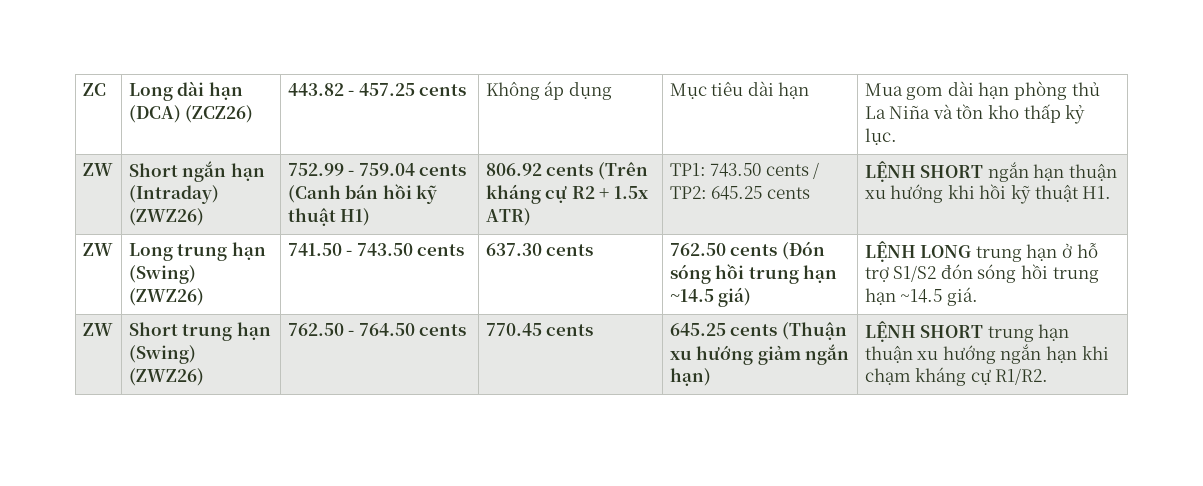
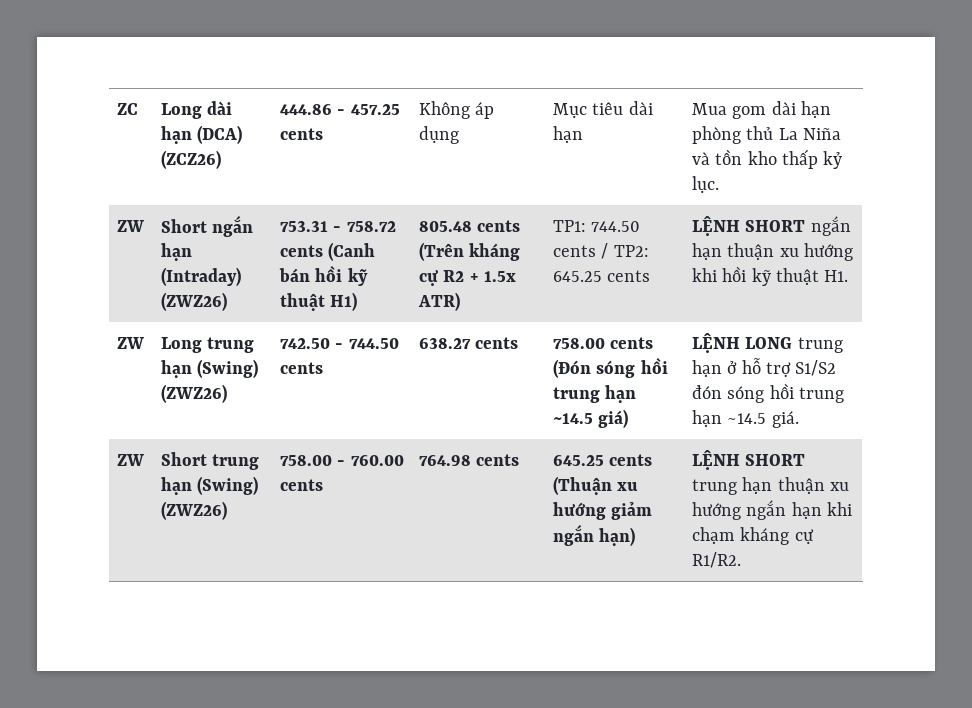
[287,83,344,96] 443.82 -> [280,104,333,115] 444.86
[287,163,415,176] 752.99 - 759.04 -> [280,221,396,232] 753.31 - 758.72
[485,163,542,176] 806.92 -> [419,221,473,232] 805.48
[710,163,762,177] 743.50 -> [591,221,641,232] 744.50
[287,243,465,256] [485,243,594,256] [669,243,726,256] 741.50 - 743.50 cents | 637.30 cents | 762.50 -> [280,338,399,349] [280,362,324,374] [419,337,519,349] [553,338,606,349] 742.50 - 744.50 cents | 638.27 cents | 758.00
[287,323,467,336] [485,323,542,336] 762.50 - 764.50 cents | 770.45 -> [280,455,404,466] [280,479,324,491] [419,455,472,466] 758.00 - 760.00 cents | 764.98

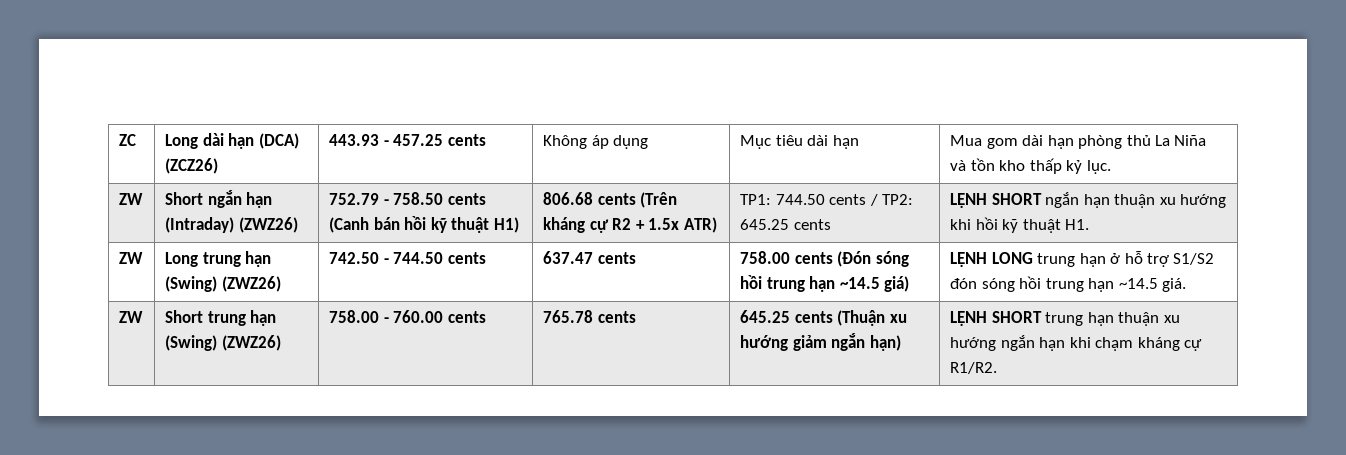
[280,104,333,115] 444.86 -> [329,134,380,146] 443.93
[280,221,396,232] 753.31 - 758.72 -> [329,192,444,205] 752.79 - 758.50
[419,221,473,232] 805.48 -> [543,192,594,205] 806.68
[419,338,472,349] 638.27 -> [543,251,594,264] 637.47
[419,455,472,466] 764.98 -> [543,310,594,323] 765.78

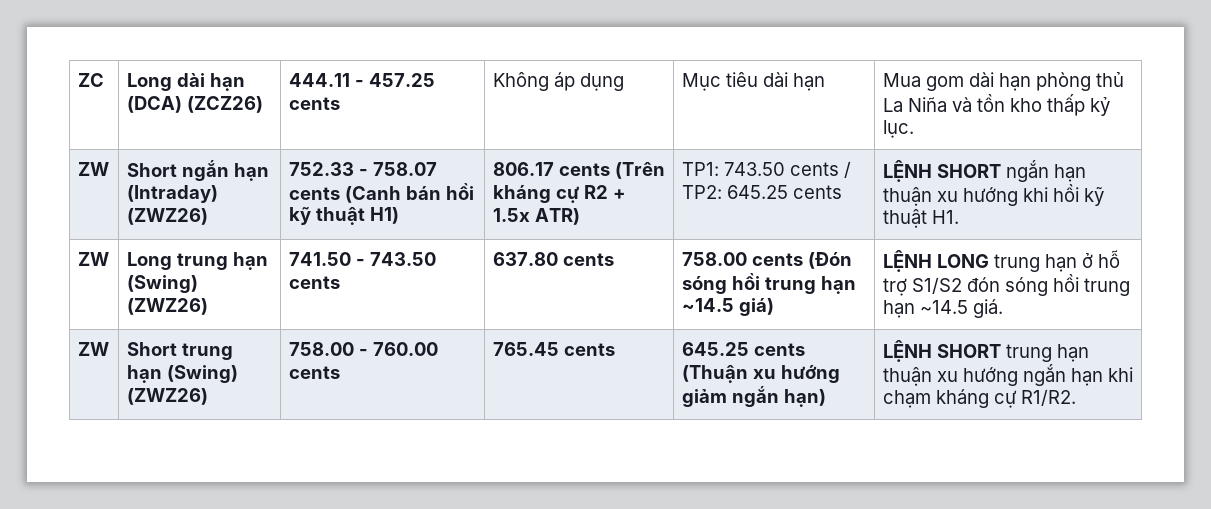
[329,134,380,146] 443.93 -> [288,73,350,87] 444.11
[329,192,444,205] 752.79 - 758.50 -> [288,162,437,176] 752.33 - 758.07
[543,192,594,205] 806.68 -> [492,162,554,176] 806.17
[775,194,825,205] 744.50 -> [723,162,785,176] 743.50
[329,252,486,264] [543,251,594,264] 742.50 - 744.50 cents | 637.47 -> [288,252,436,266] [288,276,340,289] [492,252,558,266] 741.50 - 743.50 cents | 637.80
[543,310,594,323] 765.78 -> [492,342,559,356] 765.45

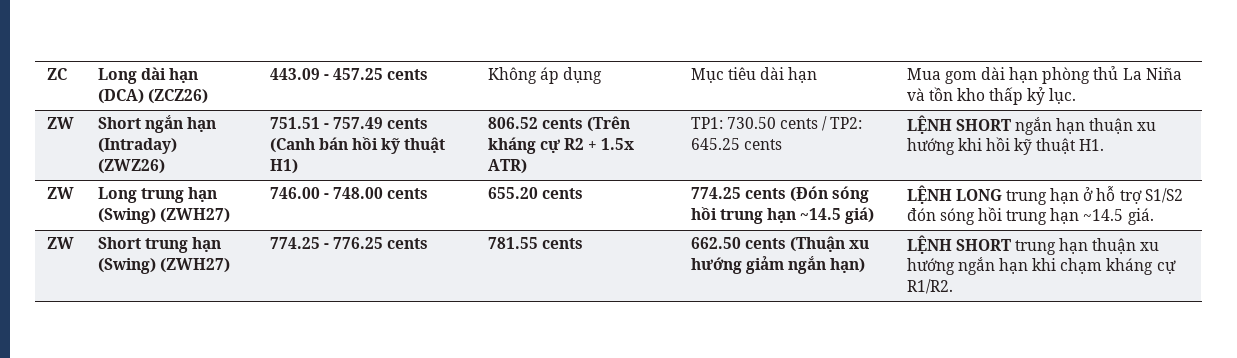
[288,73,350,87] 444.11 -> [269,68,320,80] 443.09
[288,162,437,176] 752.33 - 758.07 -> [269,117,383,129] 751.51 - 757.49
[492,162,554,176] 806.17 -> [487,117,538,129] 806.52
[723,162,785,176] 743.50 -> [726,117,776,129] 730.50
[126,298,208,315] [288,252,436,266] [288,276,340,289] [492,252,614,266] [681,252,747,266] (ZWZ26) | 741.50 - 743.50 cents | 637.80 cents | 758.00 -> [159,208,230,223] [269,187,429,199] [487,187,583,199] [690,187,741,199] (ZWH27) | 746.00 - 748.00 cents | 655.20 cents | 774.25
[126,388,208,405] [288,342,438,356] [288,366,340,379] [492,342,615,356] [681,342,749,356] (ZWZ26) | 758.00 - 760.00 cents | 765.45 cents | 645.25 -> [159,258,230,273] [269,237,429,249] [487,237,583,249] [690,237,741,249] (ZWH27) | 774.25 - 776.25 cents | 781.55 cents | 662.50

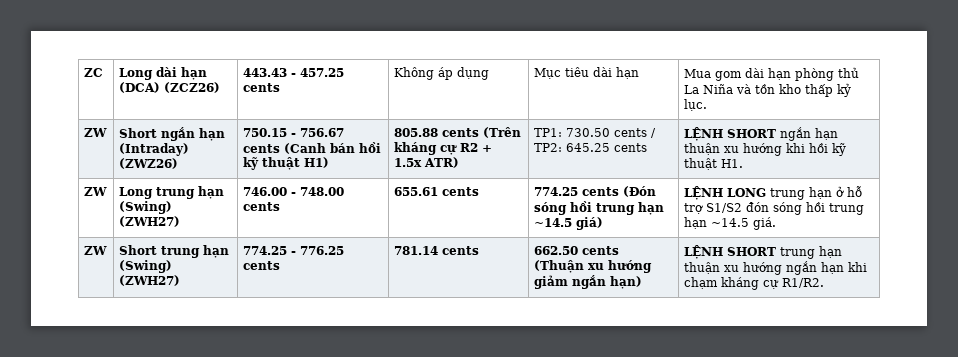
[269,68,320,80] 443.09 -> [243,68,288,77] 443.43
[269,117,383,129] 751.51 - 757.49 -> [243,128,345,137] 750.15 - 756.67
[487,117,538,129] 806.52 -> [394,128,439,137] 805.88
[487,187,538,199] 655.20 -> [394,187,439,196] 655.61
[487,237,538,249] 781.55 -> [394,246,439,255] 781.14

